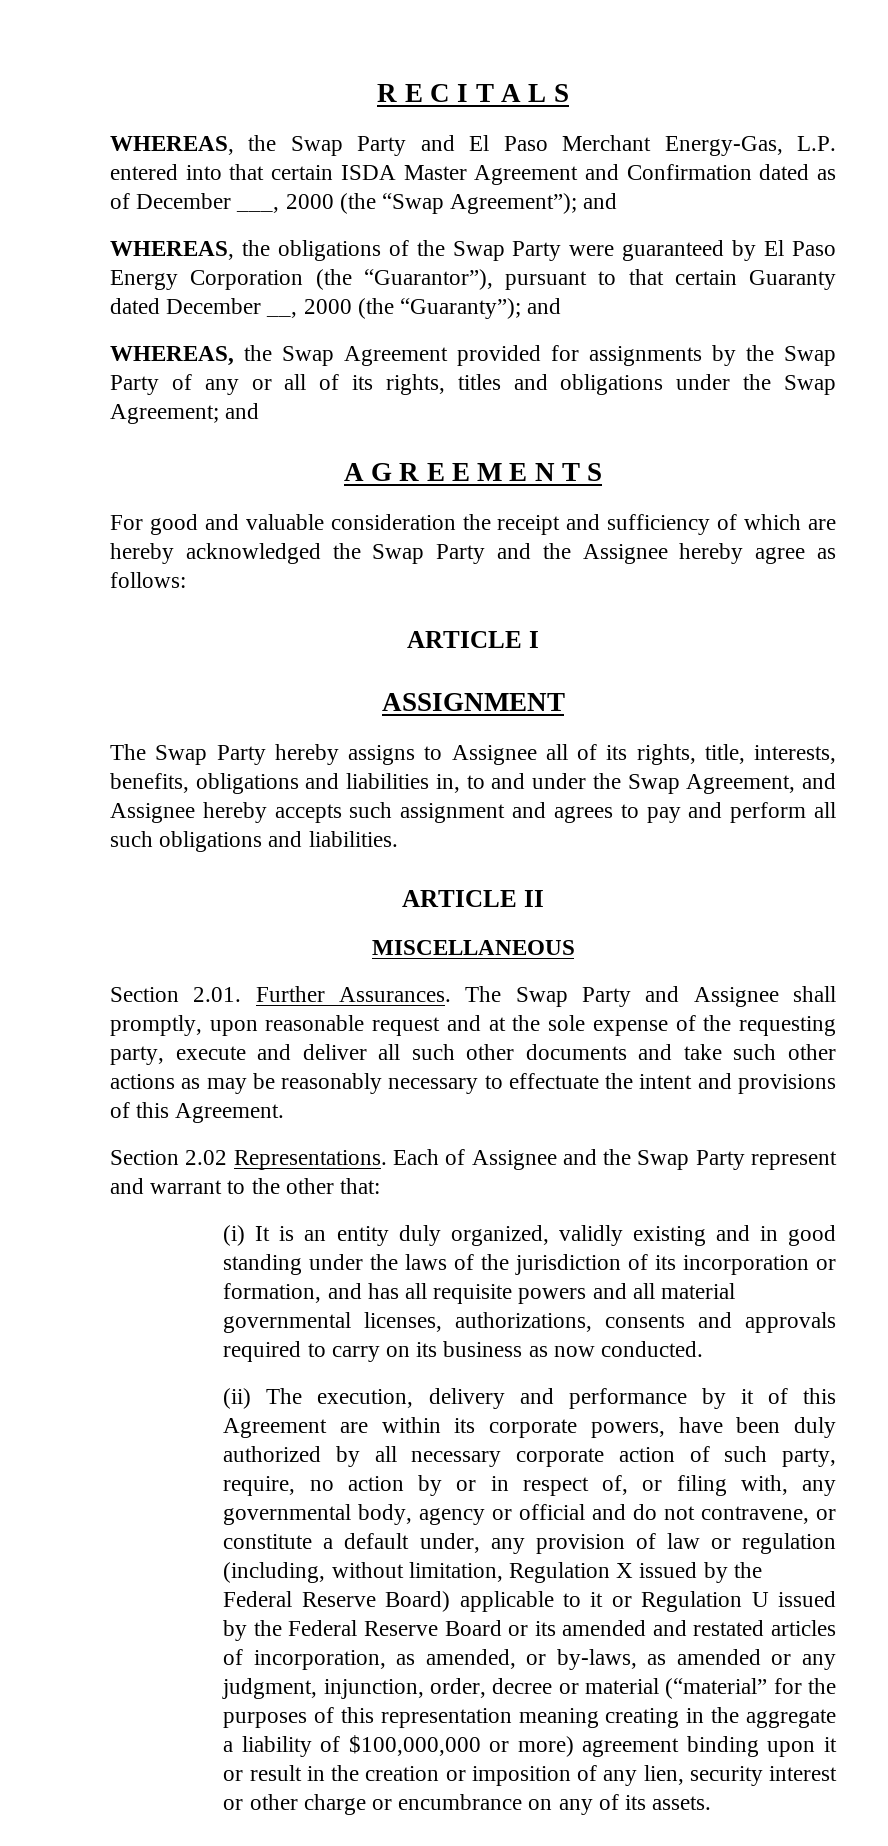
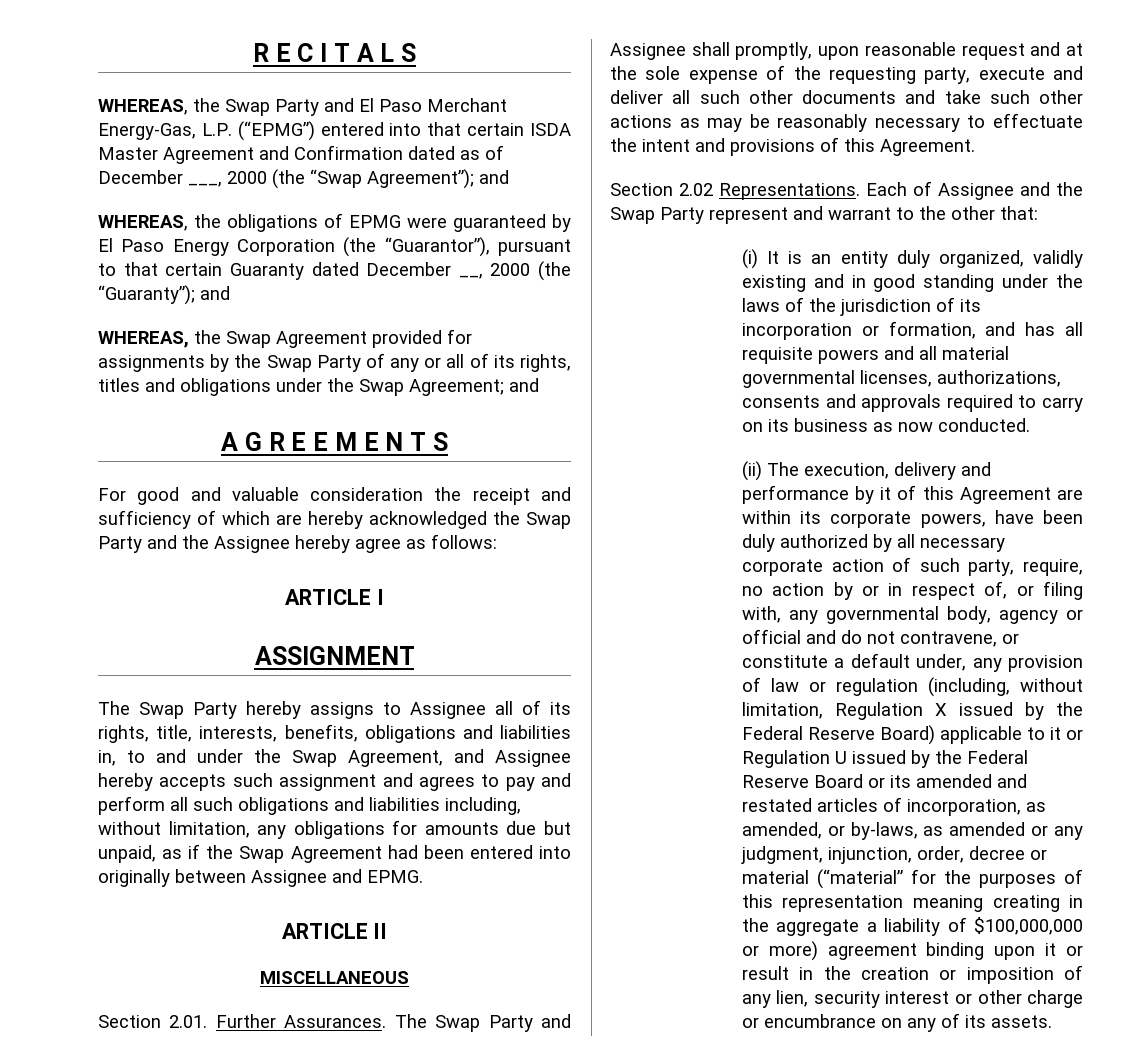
(837, 143) none -> [237,121,315,141] (“EPMG”)
[416,240,562,261] the Swap Party -> [349,215,401,228] EPMG
[308,831,398,847] liabilities. -> [369,797,521,815] [98,820,571,839] [98,844,571,863] [98,869,423,887] liabilities including, without limitation, any obligations for amounts due but unpaid, as if the Swap Agreement had been entered into originally between Assignee and EPMG.

